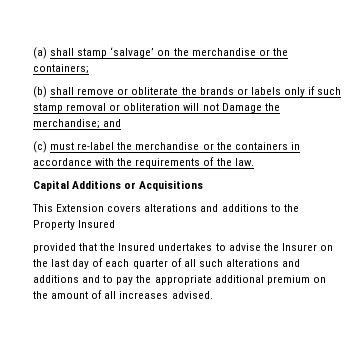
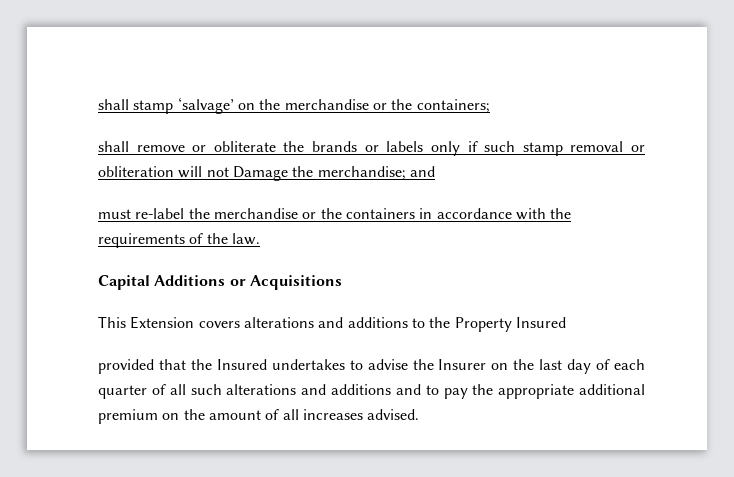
[33,47,47,59] (a) -> (98, 104) none
[33,86,47,98] (b) -> (490, 106) none
[33,141,47,153] (c) -> (435, 171) none

